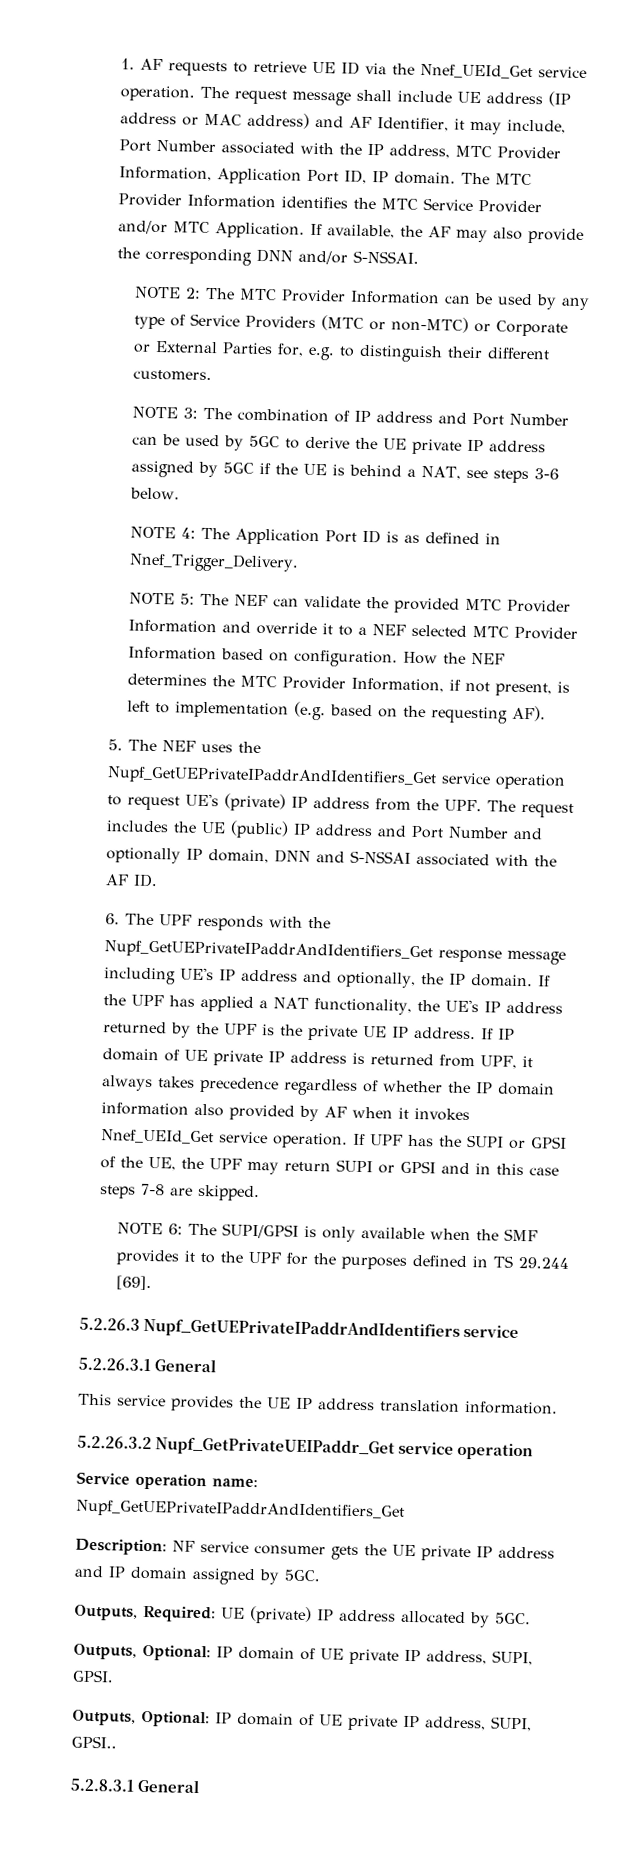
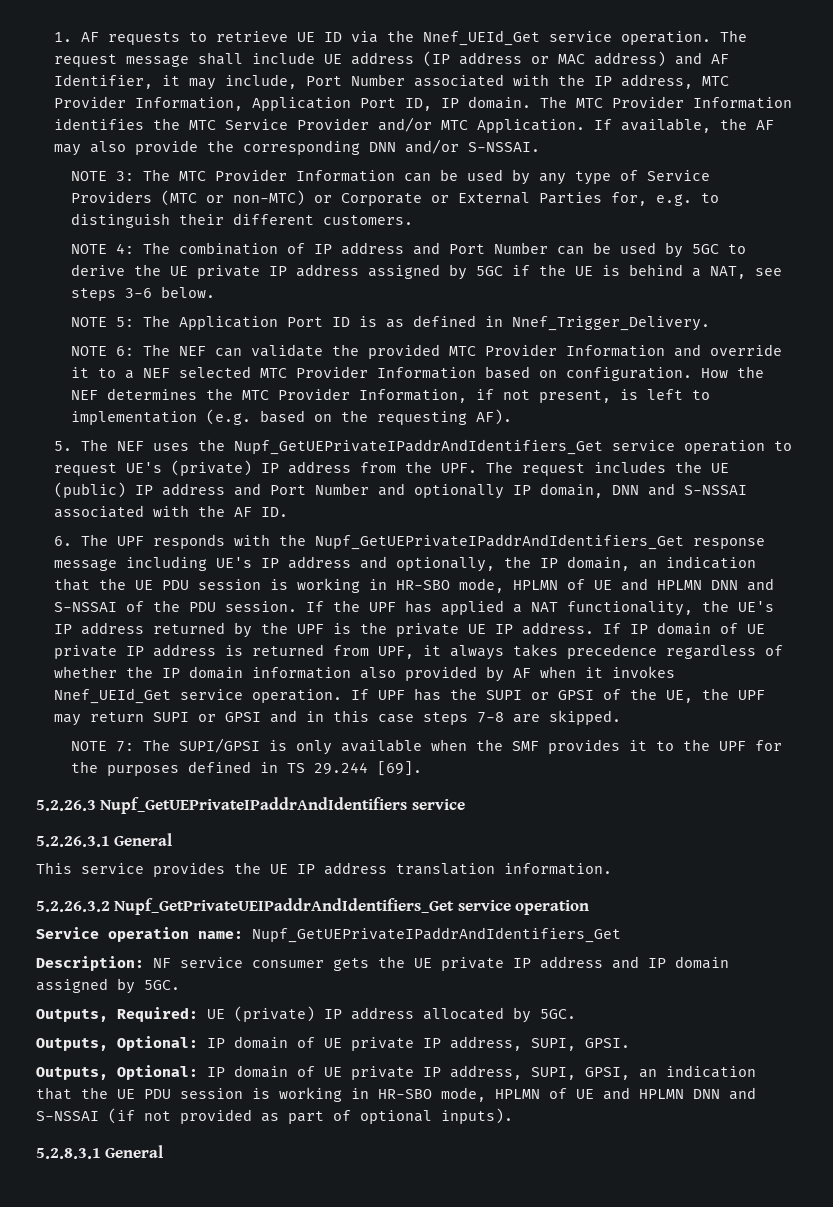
[185,287,202,299] 2: -> [116,171,135,181] 3:
[183,407,199,419] 3: -> [116,243,135,254] 4:
[181,527,197,539] 4: -> [116,317,135,327] 5:
[180,593,196,605] 5: -> [116,346,135,356] 6:
[471,974,534,988] domain. -> [566,556,756,571] [53,578,774,593] [53,600,297,612] domain, an indication that the UE PDU session is working in HR-SBO mode, HPLMN of UE and HPLMN DNN and S-NSSAI of the PDU session.
[168,1223,184,1235] 6: -> [116,741,135,752] 7:
[155,1437,396,1458] Nupf_GetPrivateUEIPaddr_Get -> [114,898,455,915] Nupf_GetPrivateUEIPaddrAndIdentifiers_Get
[71,1735,117,1749] GPSI.. -> [585,1065,756,1080] [36,1087,756,1102] [36,1108,513,1124] GPSI, an indication that the UE PDU session is working in HR-SBO mode, HPLMN of UE and HPLMN DNN and S-NSSAI (if not provided as part of optional inputs).

